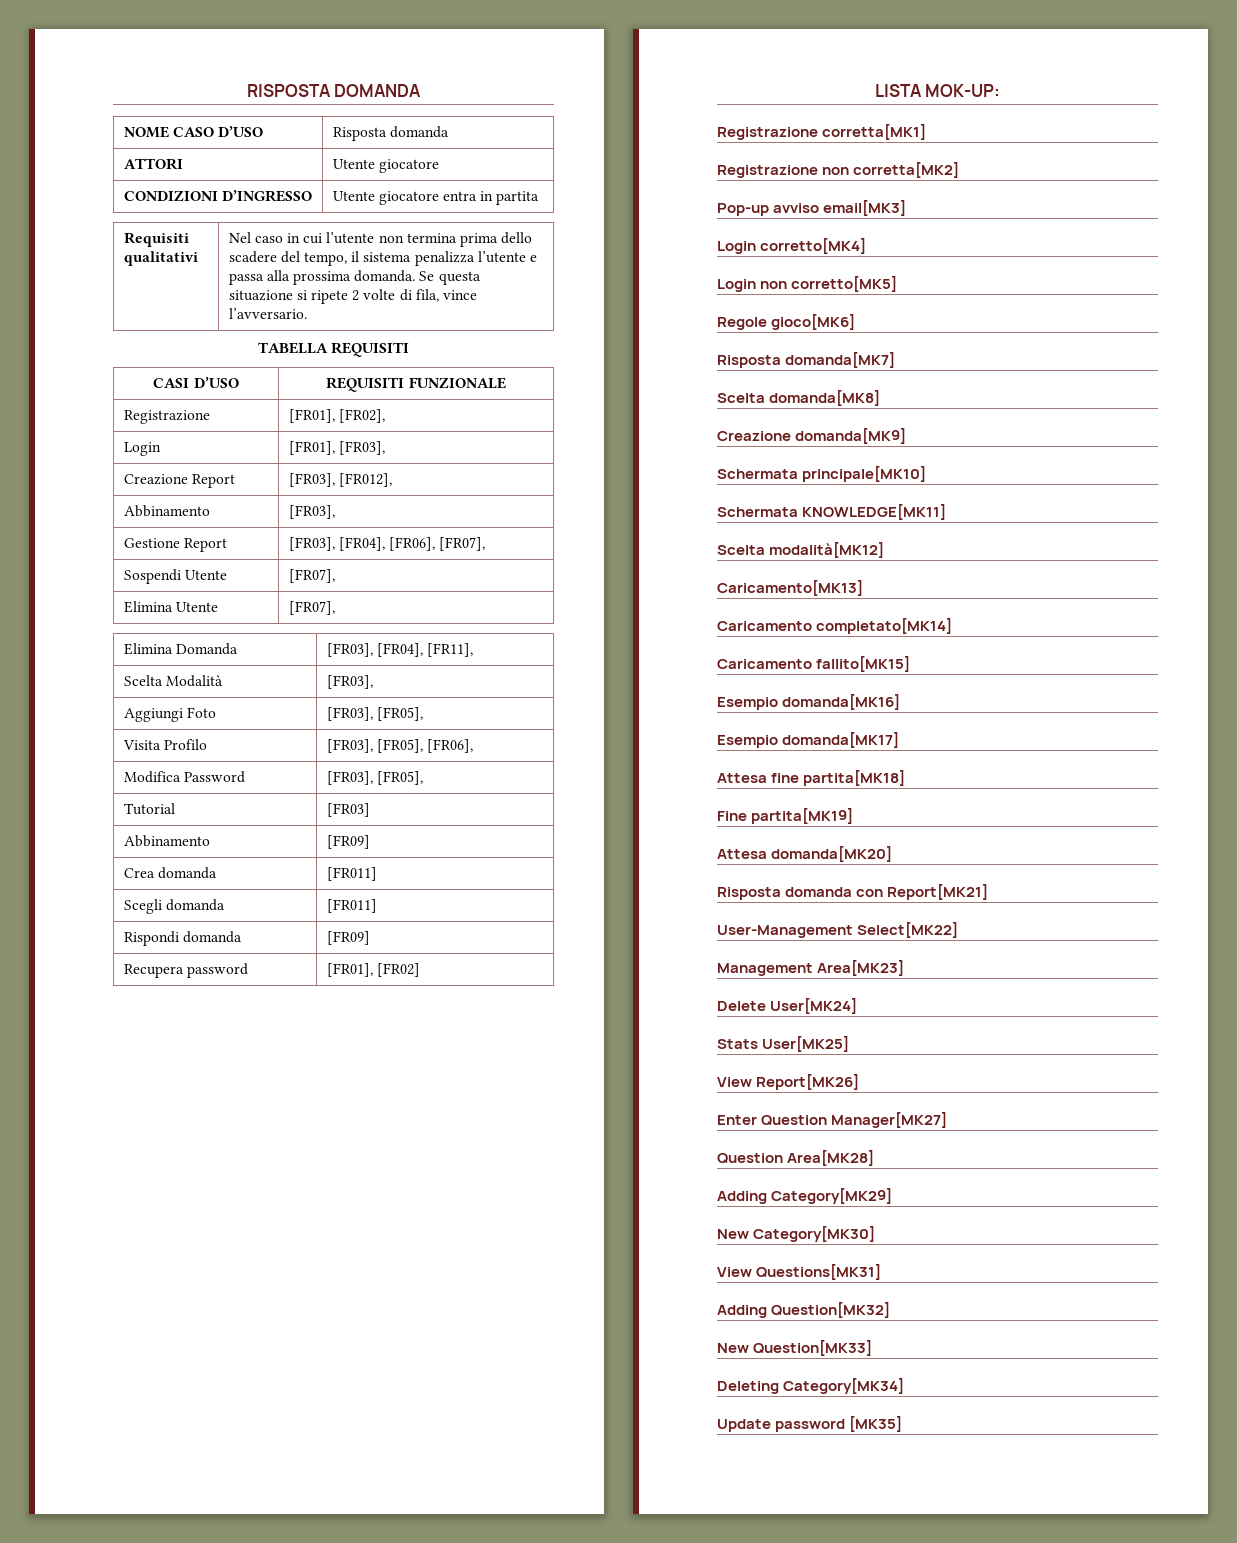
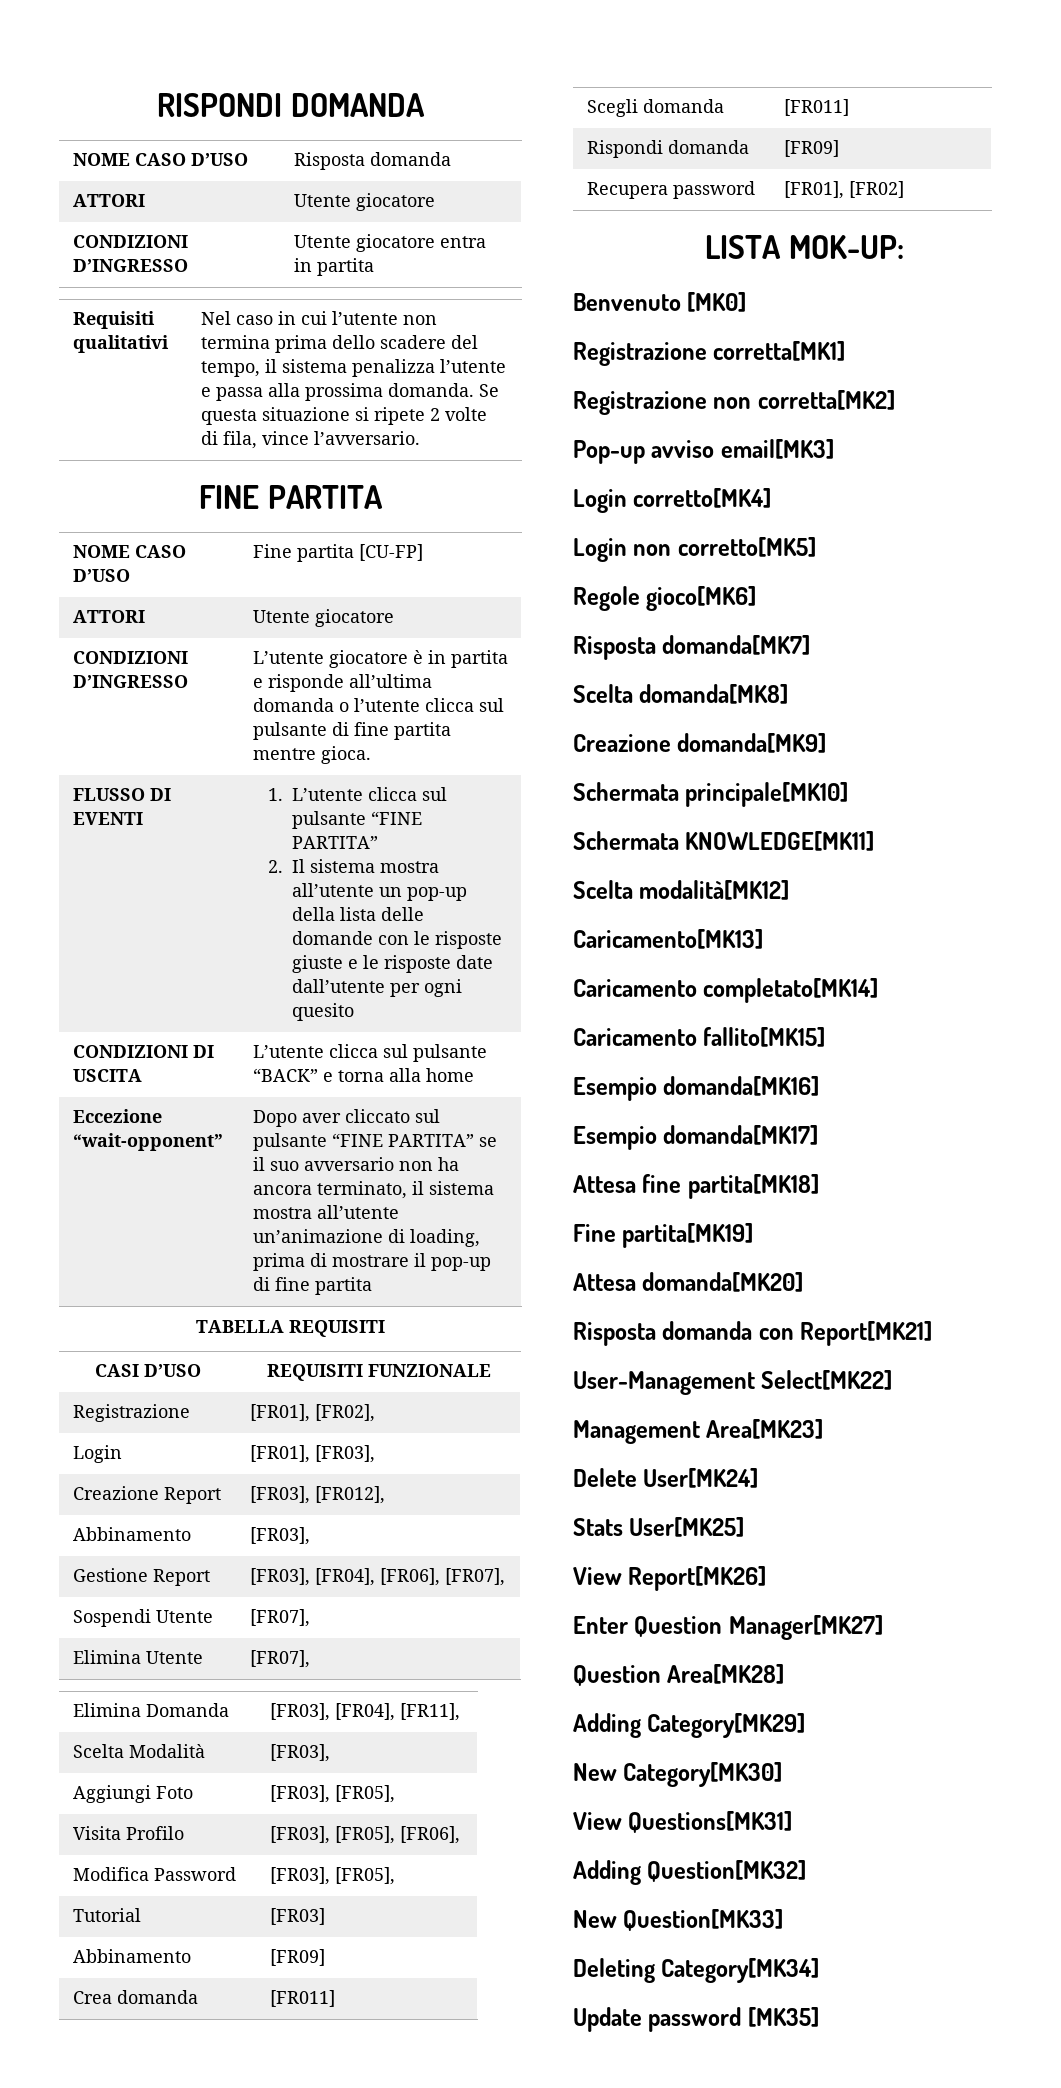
[246,84,331,97] RISPOSTA -> [157,93,283,117] RISPONDI
(307, 313) none -> [199,485,383,509] [72,545,186,558] [72,569,130,582] [252,544,423,562] [72,610,145,623] [252,609,394,627] [72,651,188,664] [72,675,188,688] [252,650,508,668] [252,674,432,692] [252,698,504,712] [252,722,451,740] [252,746,371,764] [72,788,171,801] [72,812,143,825] [267,787,447,801] [291,811,422,829] [291,836,378,849] [267,859,439,873] [291,883,467,901] [291,907,424,921] [291,931,502,949] [291,955,493,973] [291,979,462,997] [291,1003,354,1021] [72,1045,214,1058] [72,1069,142,1082] [252,1044,487,1062] [252,1068,474,1082] [72,1109,162,1123] [72,1133,223,1151] [252,1109,440,1127] [252,1133,497,1151] [252,1157,459,1171] [252,1181,494,1199] [252,1205,399,1219] [252,1229,480,1247] [252,1253,491,1271] [252,1277,372,1295] // FINE PARTITA // NOME CASO D’USO | Fine partita [CU-FP] // ATTORI | Utente giocatore // CONDIZIONI D’INGRESSO | L’utente giocatore è in partita e risponde all’ultima domanda o l’utente clicca sul pulsante di fine partita mentre gioca. // FLUSSO DI EVENTI | 1. L’utente clicca sul pulsante “FINE PARTITA” // 2. Il sistema mostra all’utente un pop-up della lista delle domande con le risposte giuste e le risposte date dall’utente per ogni quesito // CONDIZIONI DI USCITA | L’utente clicca sul pulsante “BACK” e torna alla home // Eccezione “wait-opponent” | Dopo aver cliccato sul pulsante “FINE PARTITA” se il suo avversario non ha ancora terminato, il sistema mostra all’utente un’animazione di loading, prima di mostrare il pop-up di fine partita
(1001, 90) none -> [573,292,747,312] // Benvenuto [MK0]

